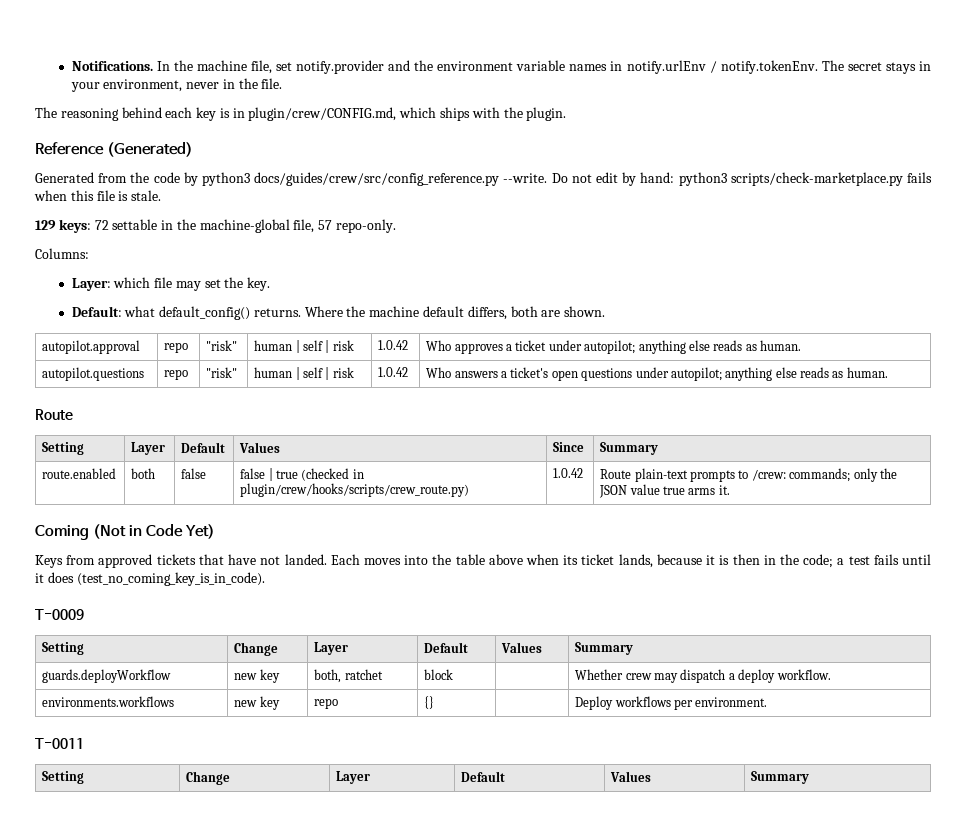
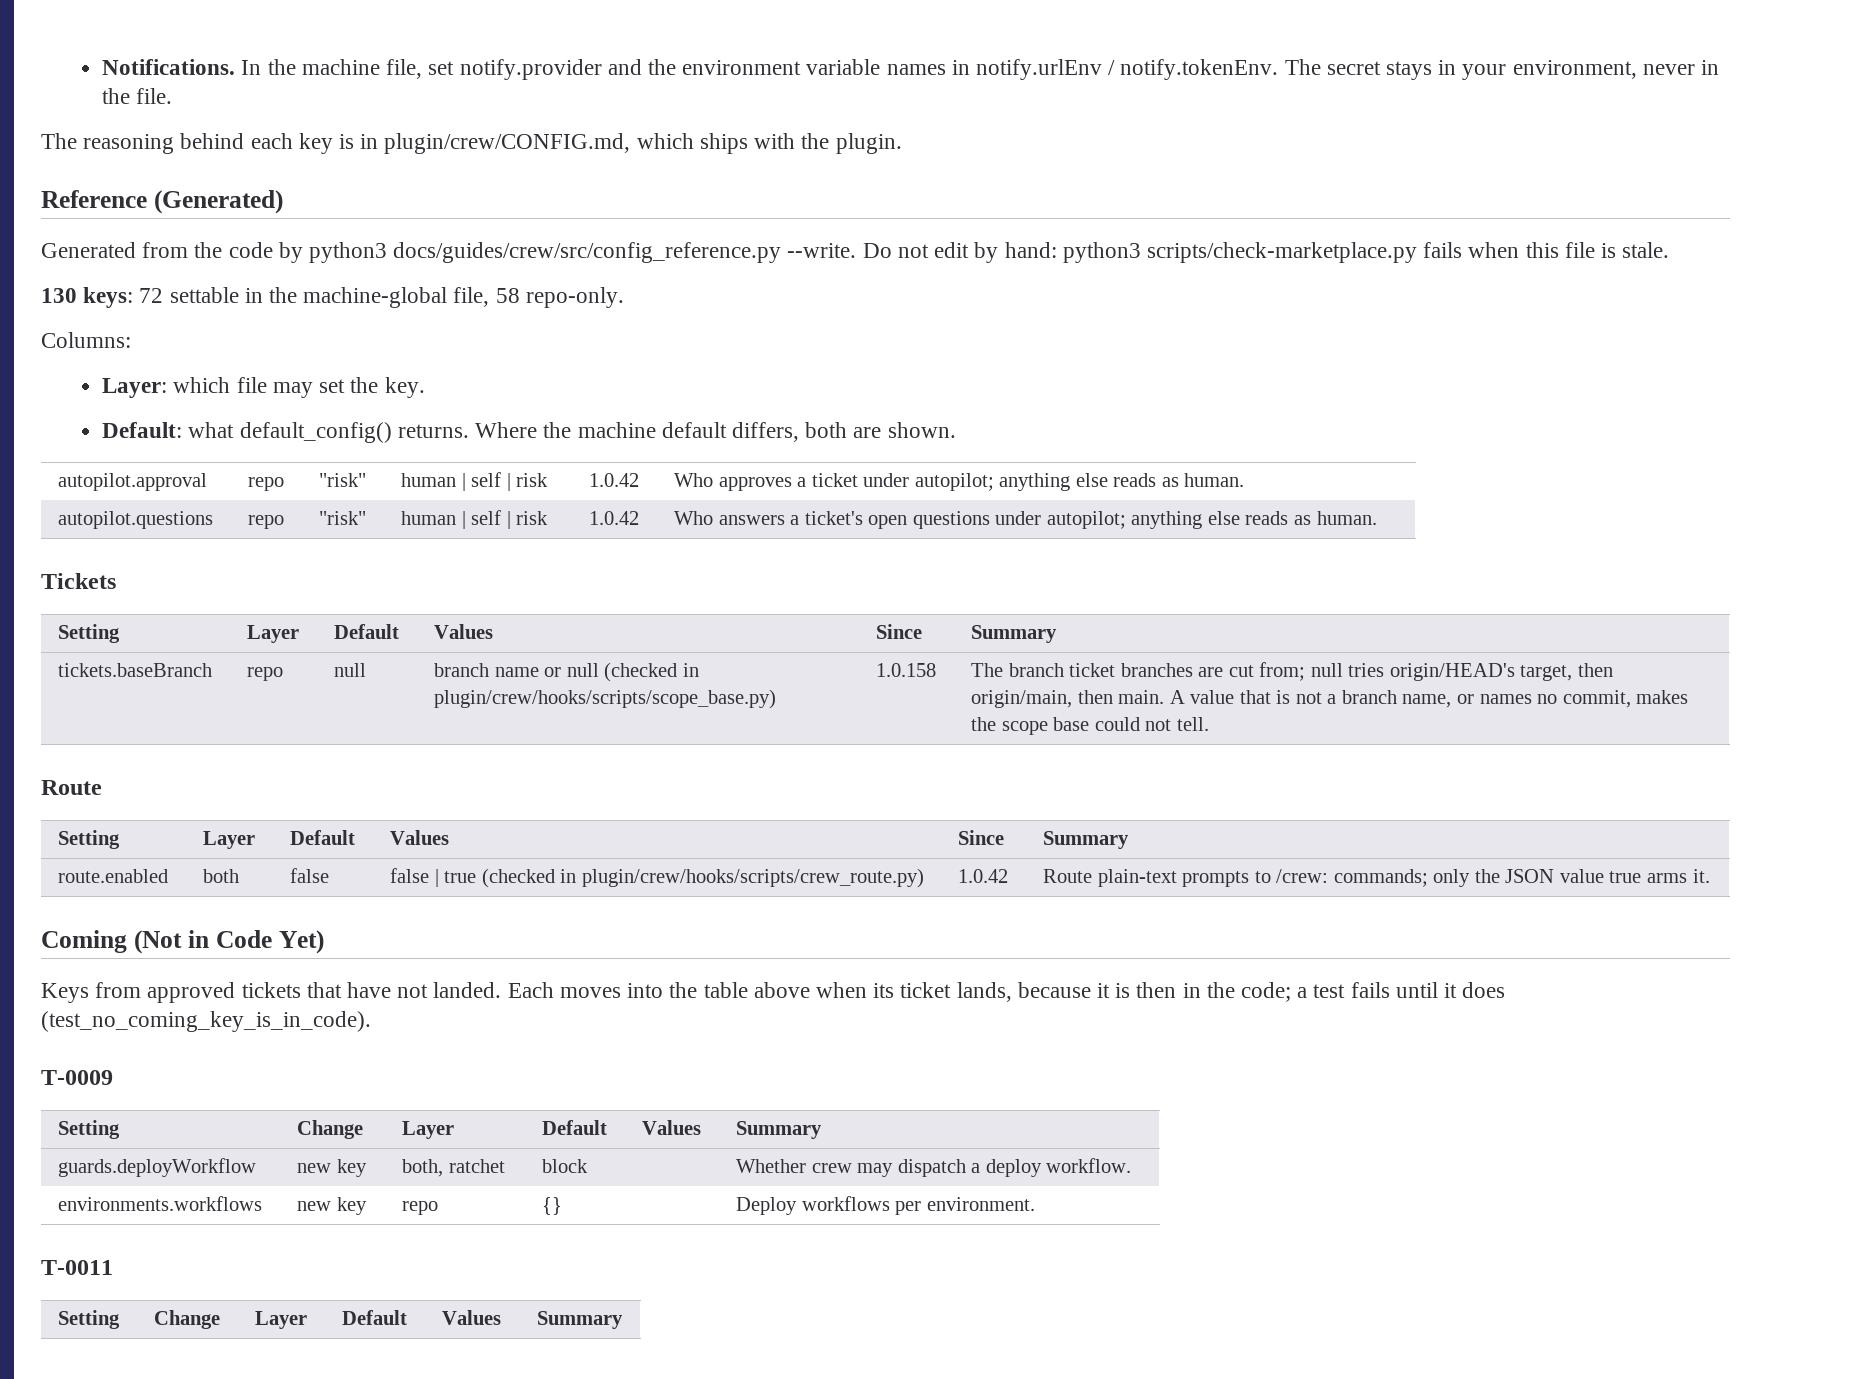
[35,220,56,230] 129 -> [41,288,77,303] 130
[318,220,333,230] 57 -> [495,288,520,303] 58
(888, 372) none -> [41,573,116,589] [58,624,121,643] [247,625,300,643] [334,624,400,639] [434,624,494,639] [876,624,923,639] [971,625,1058,643] [58,663,213,677] [247,667,284,681] [334,663,367,677] [434,662,699,682] [434,689,777,709] [876,663,937,677] [971,662,1613,681] [971,690,1689,708] [971,717,1209,735] // Tickets // Setting | Layer | Default | Values | Since | Summary // tickets.baseBranch | repo | null | branch name or null (checked in plugin/crew/hooks/scripts/scope_base.py) | 1.0.158 | The branch ticket branches are cut from; null tries origin/HEAD's target, then origin/main, then main. A value that is not a branch name, or names no commit, makes the scope base could not tell.

